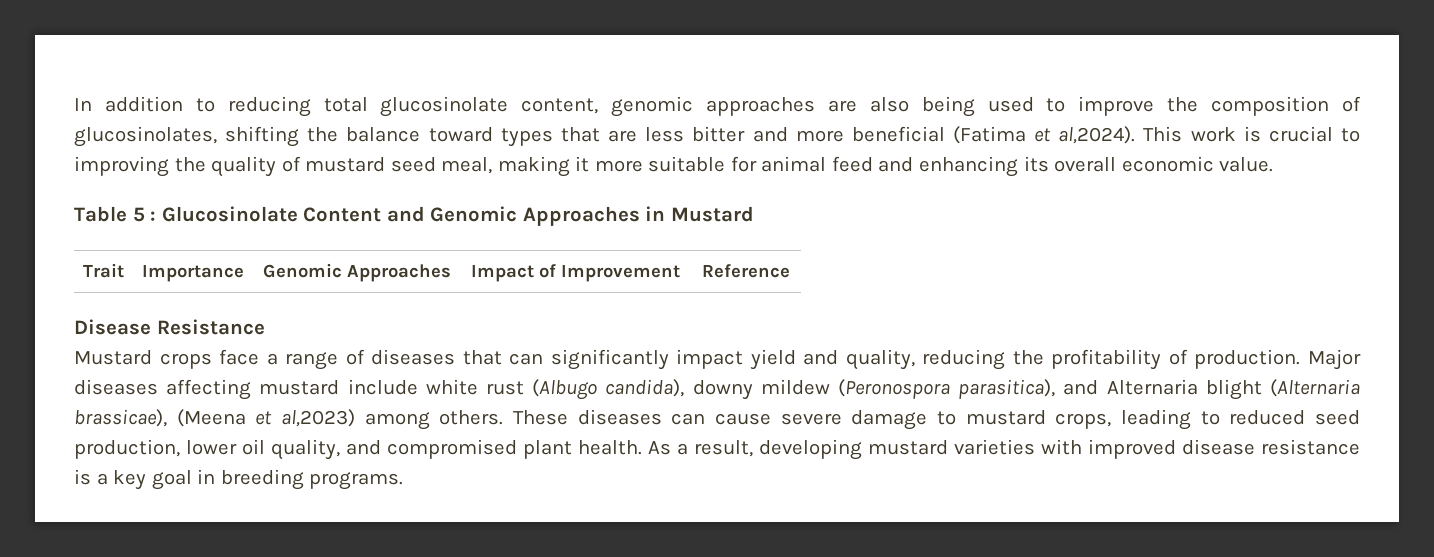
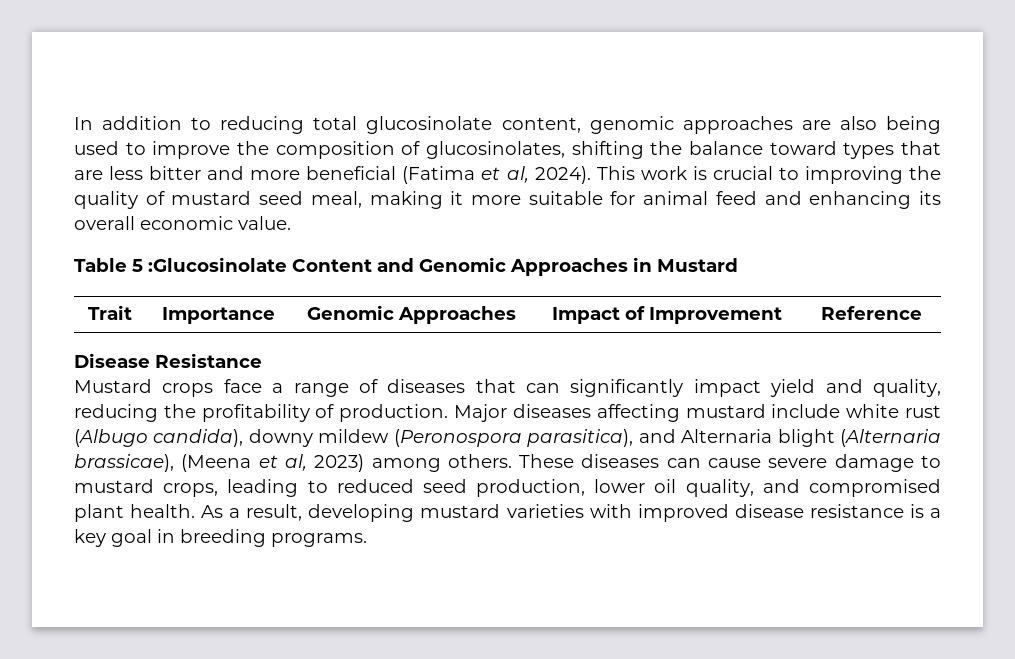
[1058,126,1136,144] al,2024). -> [506,166,591,184] al, 2024).
[150,206,298,222] : Glucosinolate -> [148,257,287,272] :Glucosinolate
[281,409,356,427] al,2023) -> [284,454,365,472] al, 2023)

